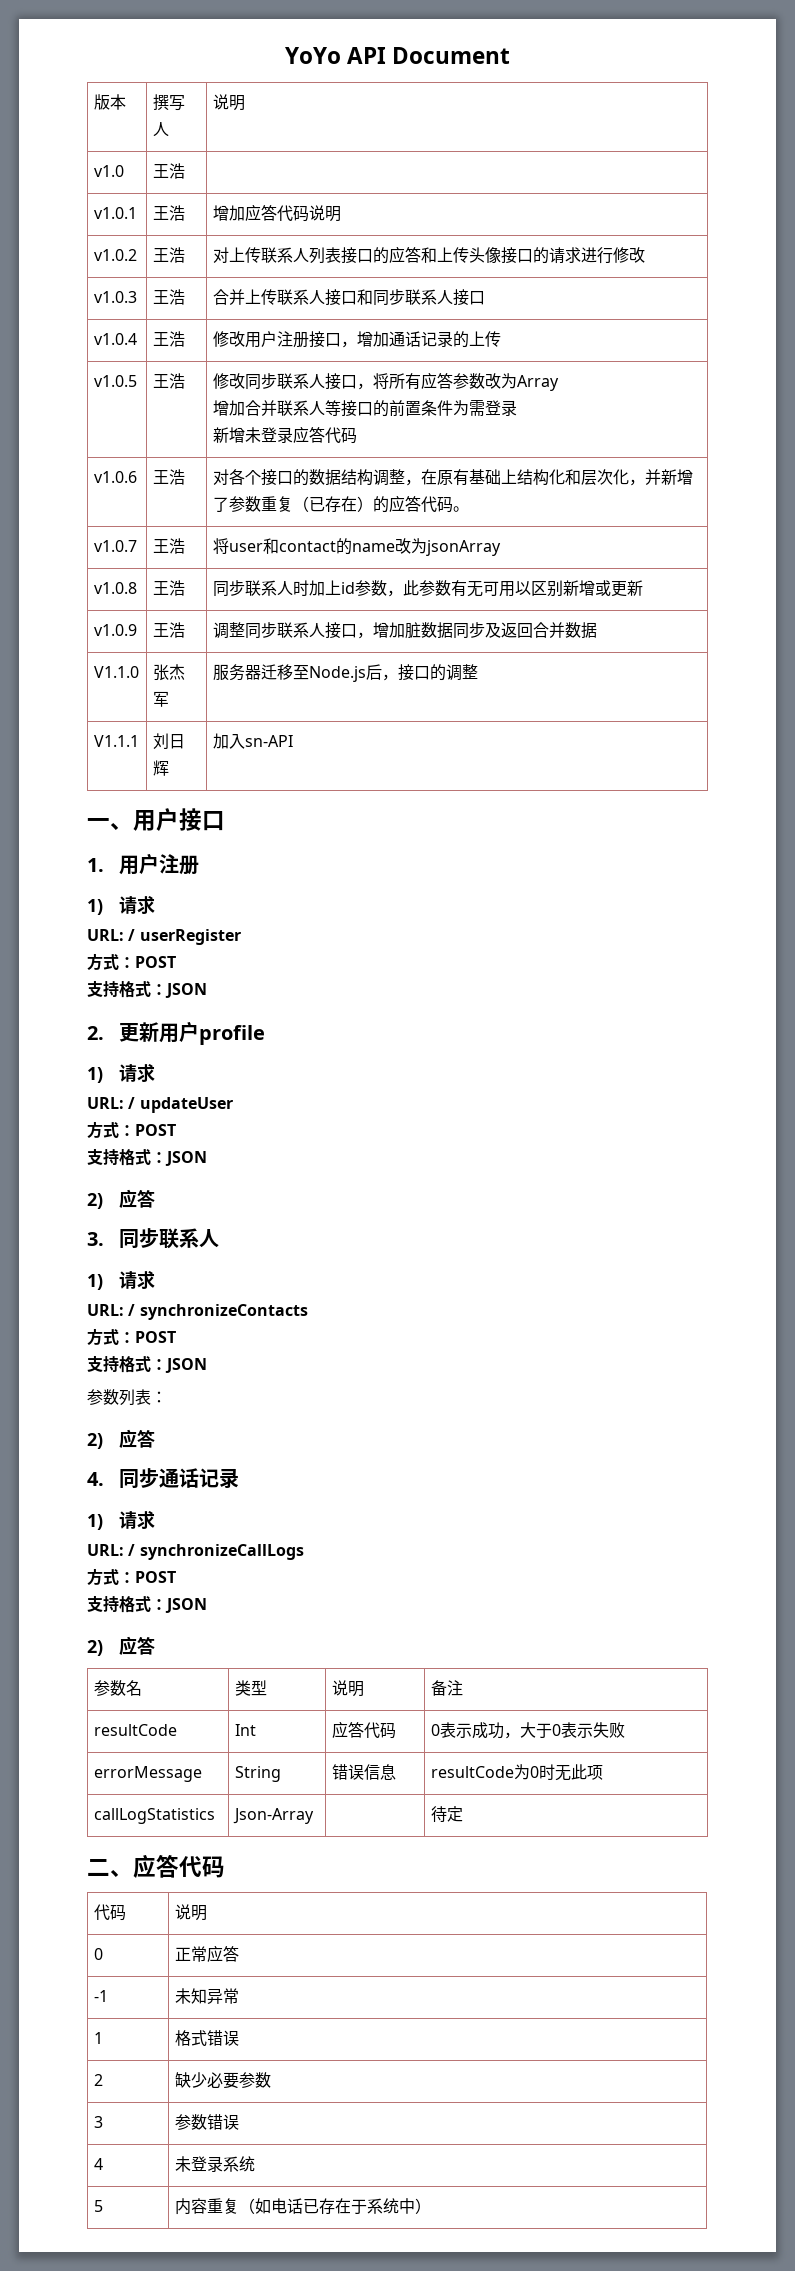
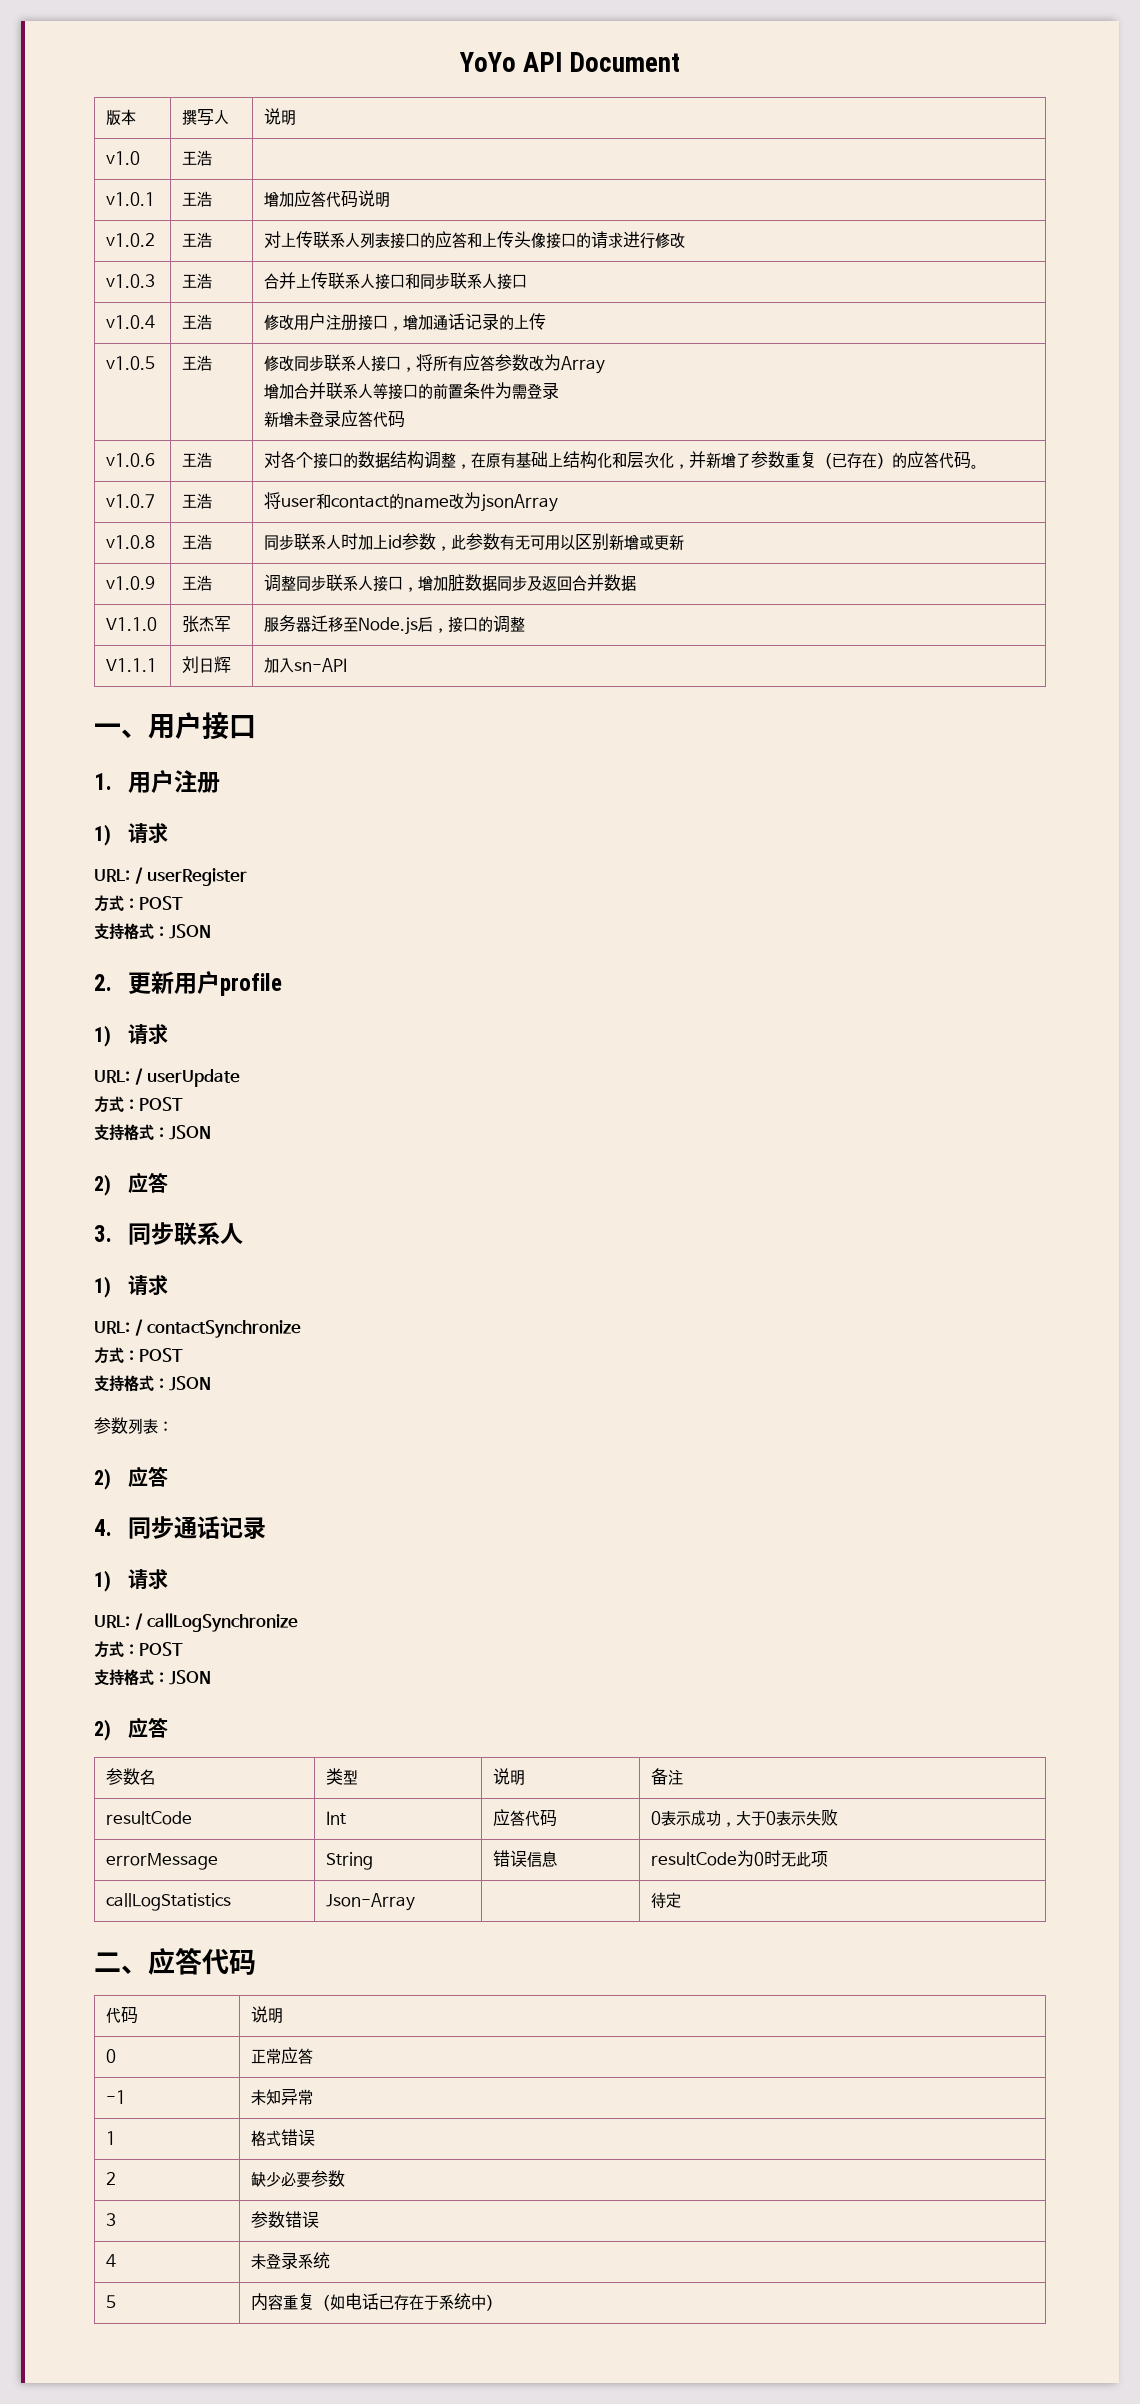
[139,1097,233,1113] updateUser -> [147,1069,241,1087] userUpdate
[139,1304,308,1320] synchronizeContacts -> [147,1320,302,1338] contactSynchronize
[139,1544,304,1560] synchronizeCallLogs -> [147,1613,299,1632] callLogSynchronize

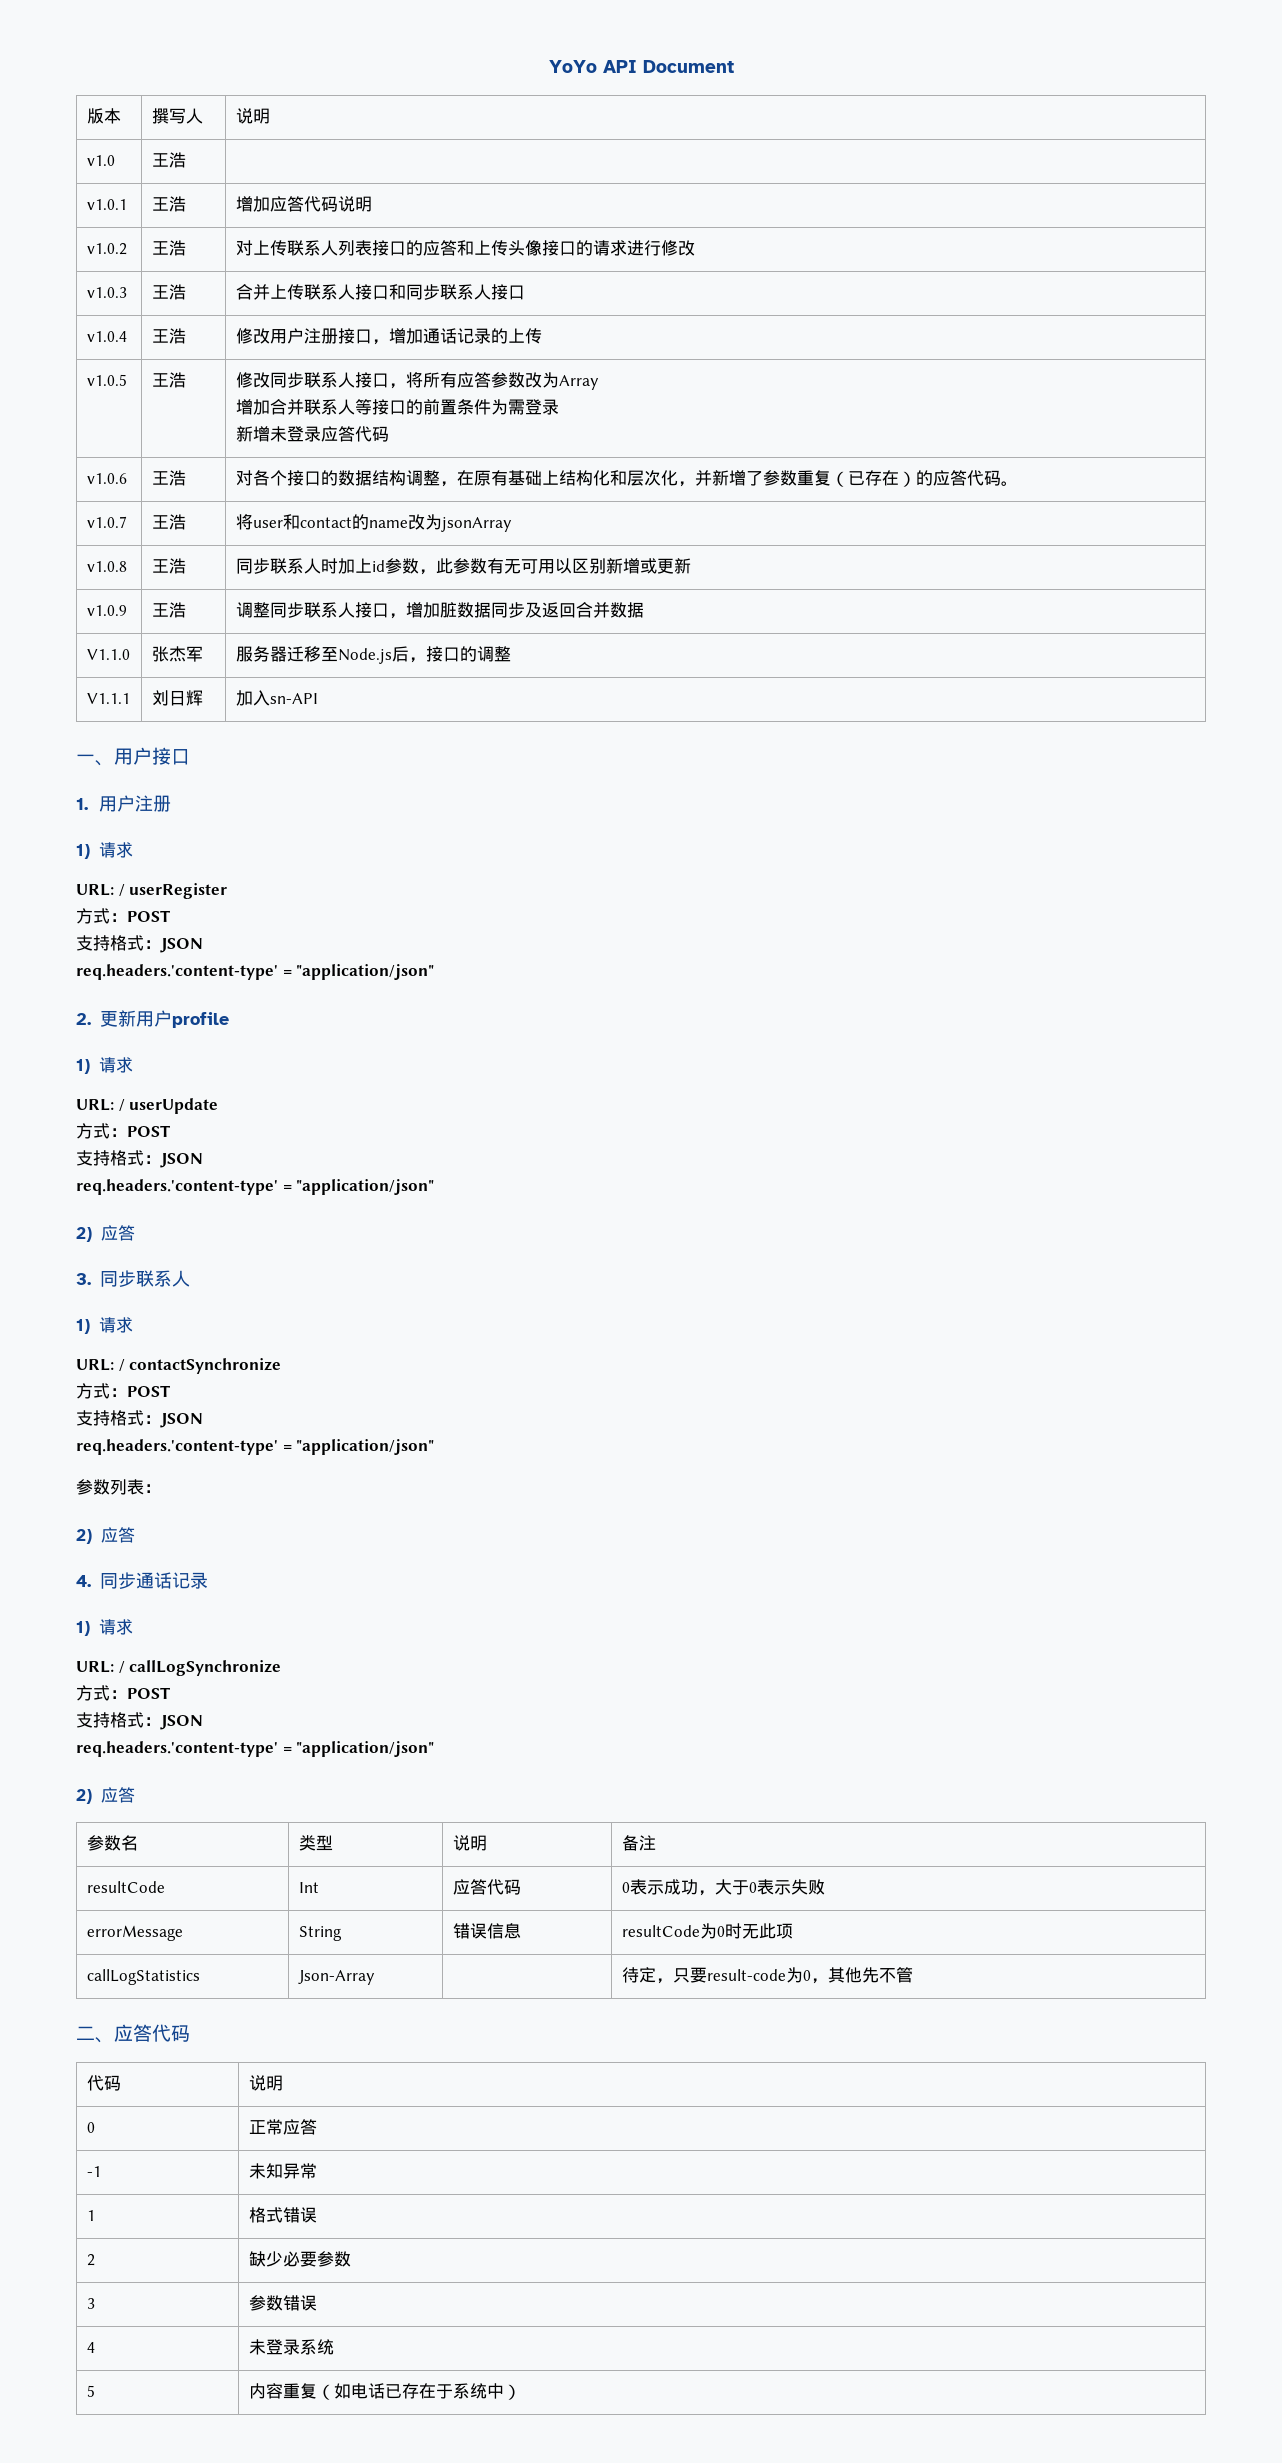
(211, 931) none -> [76,964,435,980] // req.headers.'content-type' = "application/json"
(211, 1132) none -> [76,1179,435,1195] // req.headers.'content-type' = "application/json"
(211, 1383) none -> [76,1439,435,1455] // req.headers.'content-type' = "application/json"
(211, 1677) none -> [76,1741,435,1757] // req.headers.'content-type' = "application/json"
(682, 1900) none -> [655,1967,913,1984] ，只要result-code为0，其他先不管

